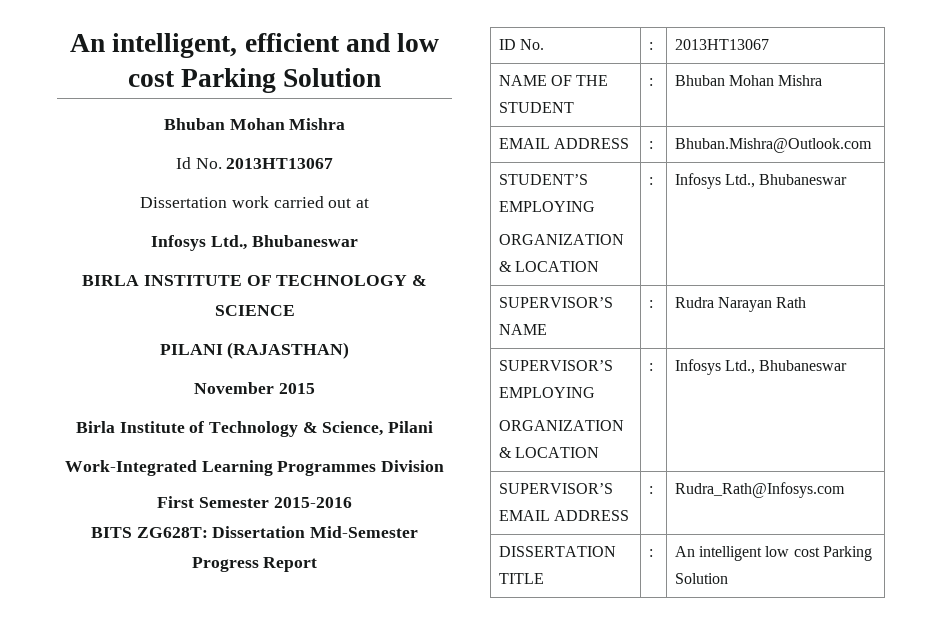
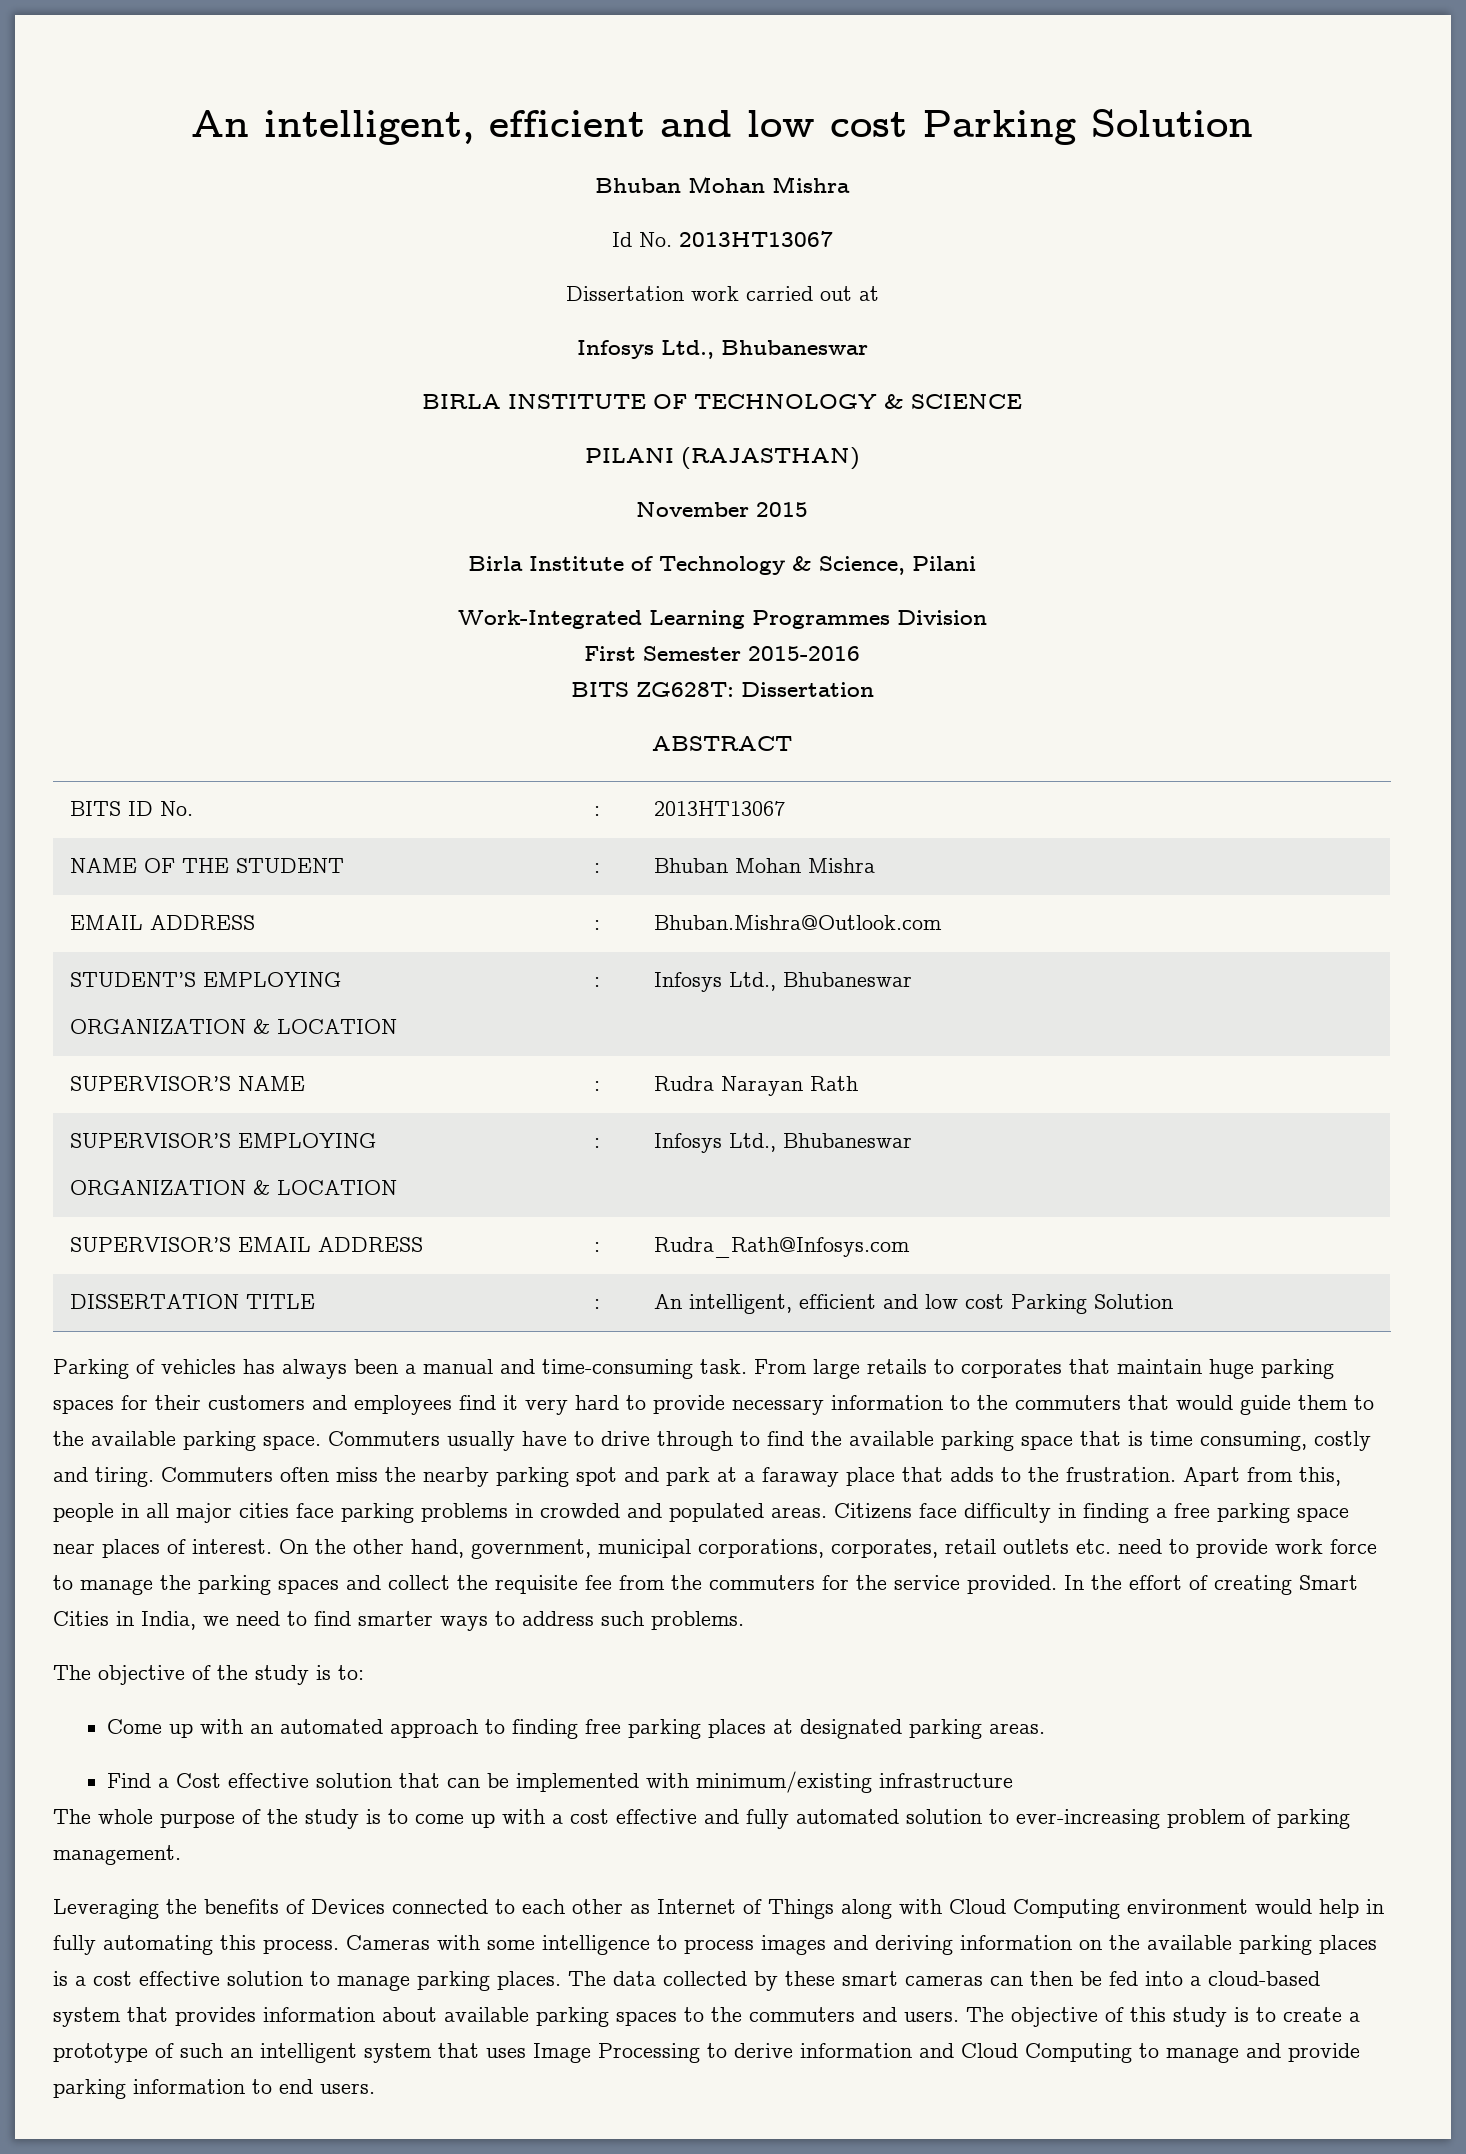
[310,526,419,538] [191,557,318,572] Mid-Semester Progress Report // -> [652,736,792,751] [69,801,121,816] // ABSTRACT // BITS
[698,546,872,561] [674,573,728,584] intelligent low cost Parking Solution -> [688,1294,1173,1314] [53,1359,1334,1379] [53,1395,1374,1415] [53,1431,1371,1451] [53,1467,1341,1487] [53,1503,1349,1523] [53,1539,1377,1559] [53,1575,1358,1595] [53,1611,744,1631] [53,1665,364,1685] [107,1719,1046,1739] [107,1771,1014,1793] [53,1809,1350,1829] [53,1845,181,1865] [53,1899,1384,1919] [53,1935,1377,1955] [53,1971,1320,1991] [53,2007,1360,2027] [53,2043,1360,2063] [53,2079,375,2099] intelligent, efficient and low cost Parking Solution // Parking of vehicles has always been a manual and time-consuming task. From large retails to corporates that maintain huge parking spaces for their customers and employees find it very hard to provide necessary information to the commuters that would guide them to the available parking space. Commuters usually have to drive through to find the available parking space that is time consuming, costly and tiring. Commuters often miss the nearby parking spot and park at a faraway place that adds to the frustration. Apart from this, people in all major cities face parking problems in crowded and populated areas. Citizens face difficulty in finding a free parking space near places of interest. On the other hand, government, municipal corporations, corporates, retail outlets etc. need to provide work force to manage the parking spaces and collect the requisite fee from the commuters for the service provided. In the effort of creating Smart Cities in India, we need to find smarter ways to address such problems. // The objective of the study is to: // Come up with an automated approach to finding free parking places at designated parking areas. // Find a Cost effective solution that can be implemented with minimum/existing infrastructure // The whole purpose of the study is to come up with a cost effective and fully automated solution to ever-increasing problem of parking management. // Leveraging the benefits of Devices connected to each other as Internet of Things along with Cloud Computing environment would help in fully automating this process. Cameras with some intelligence to process images and deriving information on the available parking places is a cost effective solution to manage parking places. The data collected by these smart cameras can then be fed into a cloud-based system that provides information about available parking spaces to the commuters and users. The objective of this study is to create a prototype of such an intelligent system that uses Image Processing to derive information and Cloud Computing to manage and provide parking information to end users.

